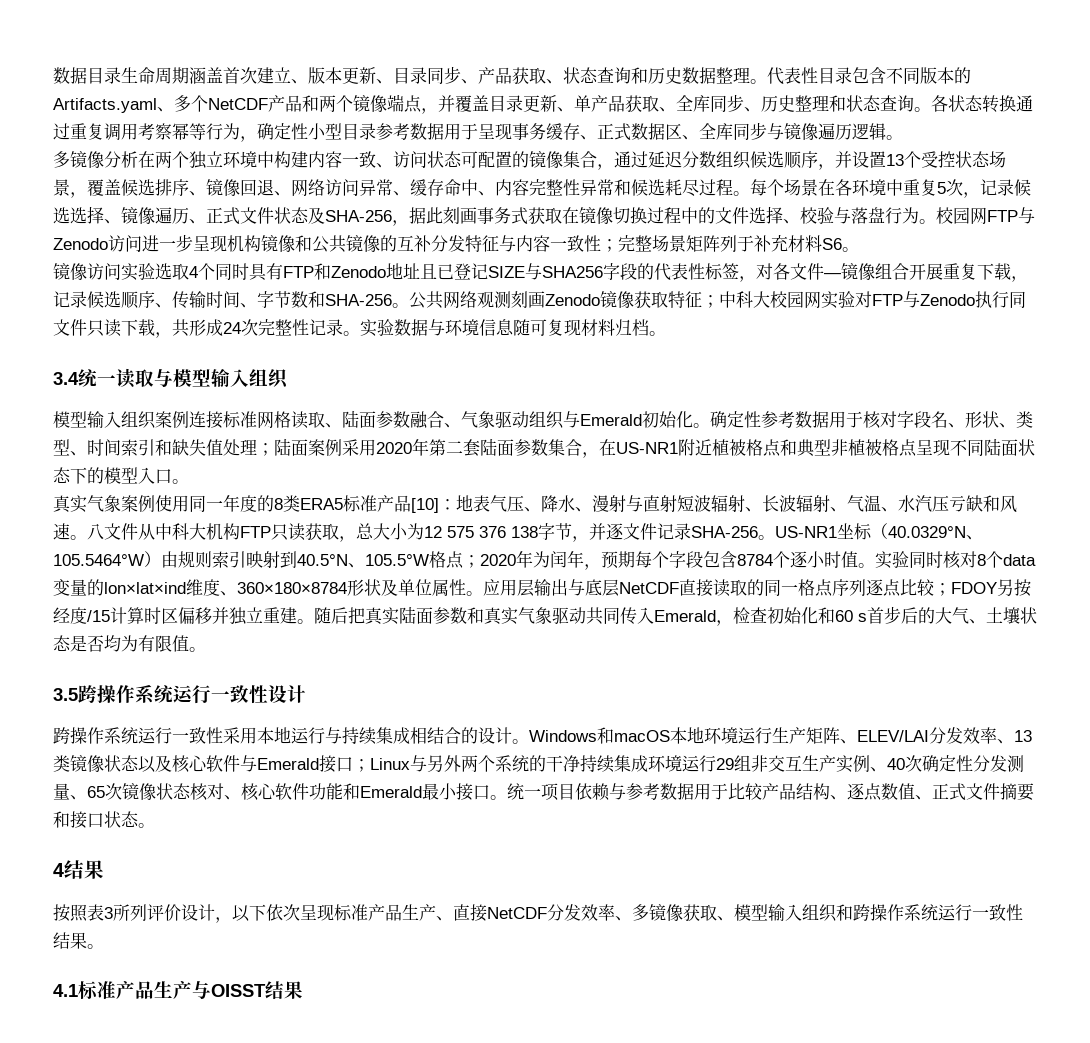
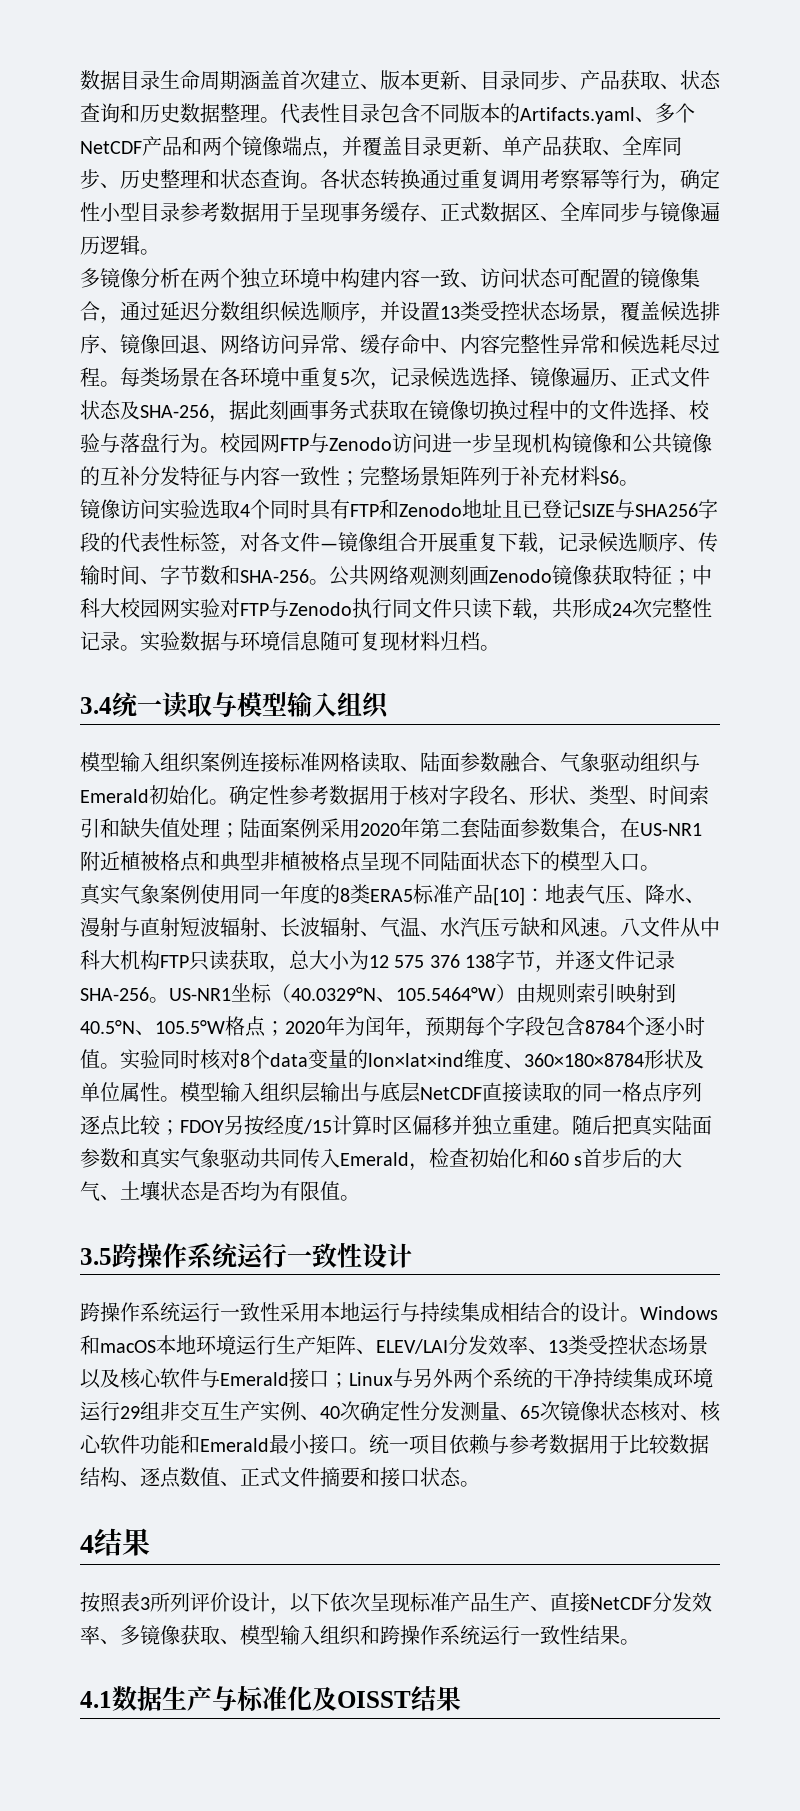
[904,151,921,168] 个 -> [460,301,480,321] 类
[767,179,784,196] 个 -> [140,367,160,387] 类
[483,579,517,596] 应用 -> [180,1082,301,1103] 模型输入组织
[70,754,139,773] 镜像状态 -> [588,1335,708,1355] 受控状态场景
[762,783,796,800] 产品 -> [669,1434,709,1454] 数据
[78,981,211,1000] 标准产品生产与 -> [112,1686,337,1712] 数据生产与标准化及

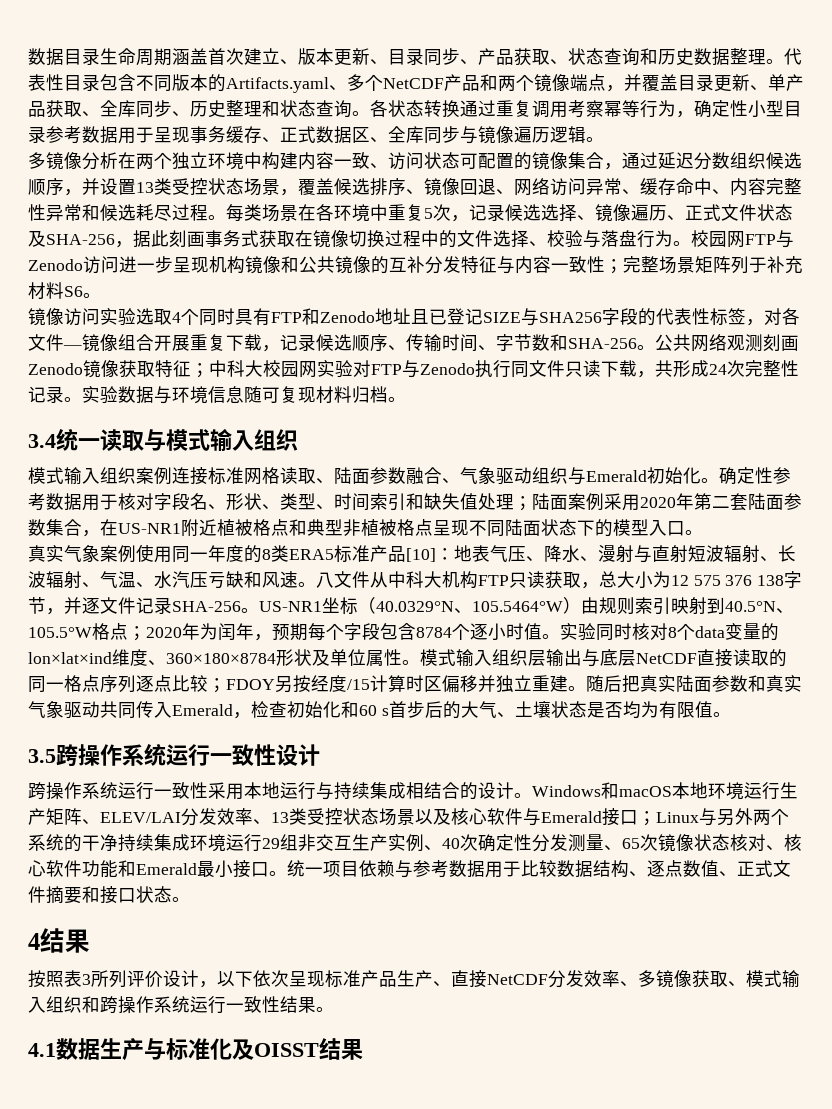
[262,692,287,716] 型 -> [188,429,210,451] 式
[100,752,120,771] 型 -> [46,467,64,484] 式
[200,1082,220,1101] 型 -> [438,649,456,666] 式
[260,1625,280,1644] 型 -> [764,970,782,987] 式

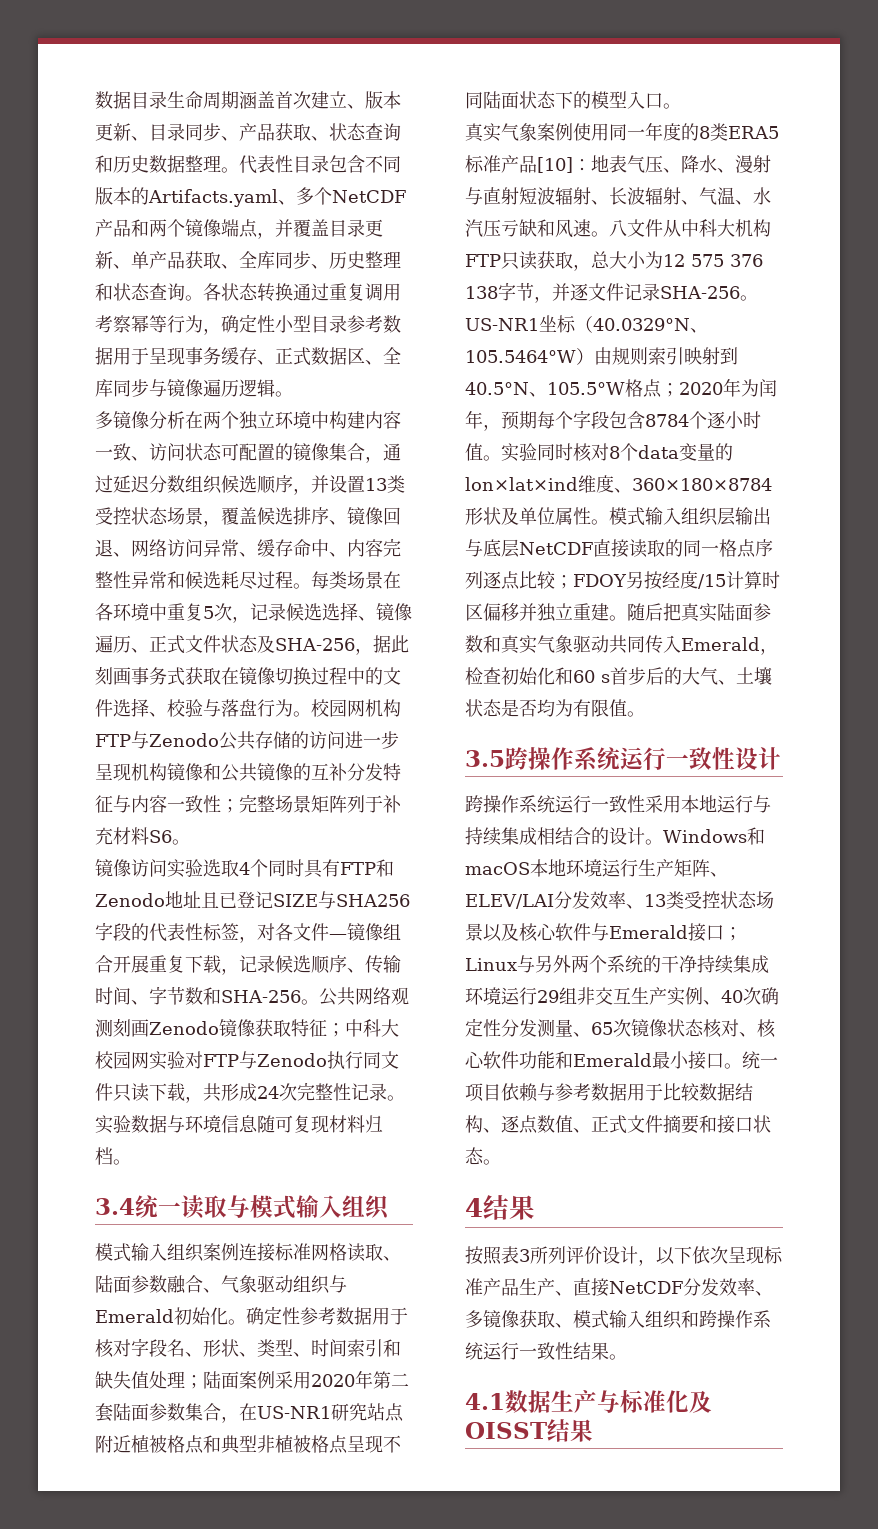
[745,230,794,248] [28,259,83,271] FTP与Zenodo -> [365,699,401,717] [95,731,309,750] 机构FTP与Zenodo公共存储的
(181, 528) none -> [331,1403,404,1422] 研究站点

